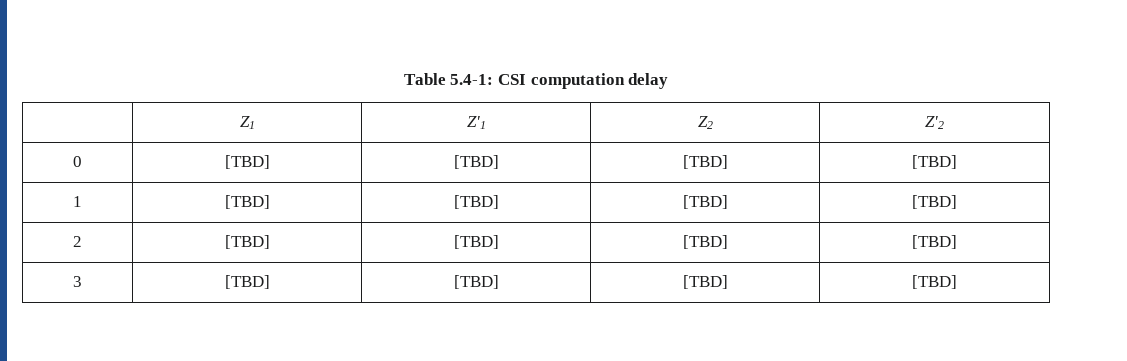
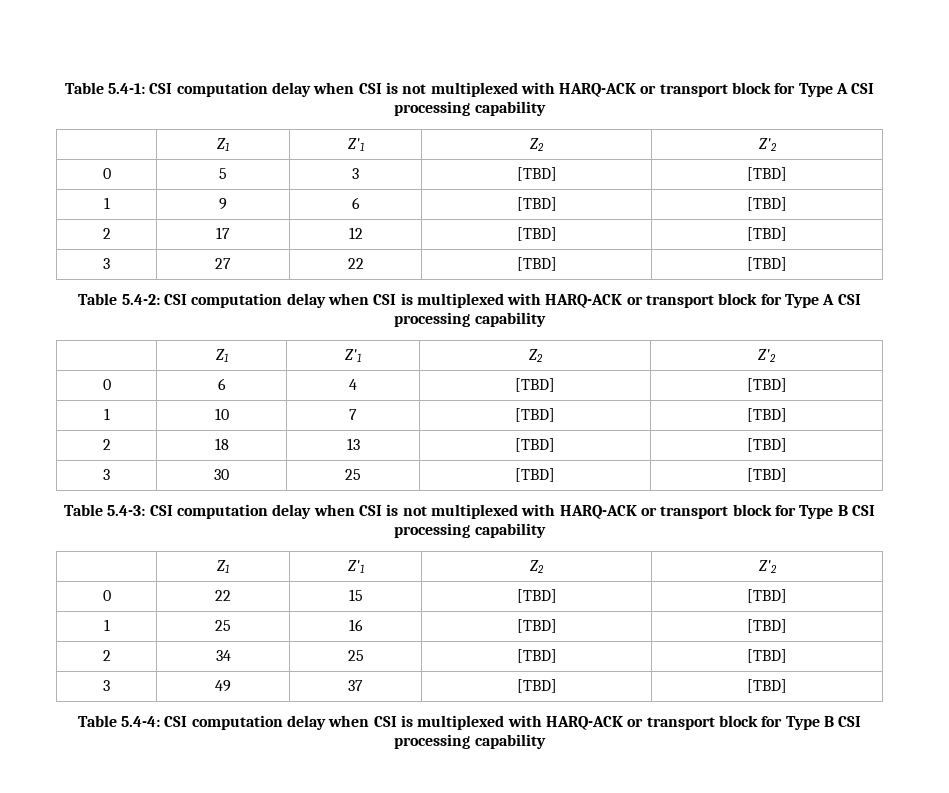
[239,116,255,129] [466,116,486,129] [697,116,713,129] [924,116,944,129] [73,156,82,167] [224,155,270,169] [453,155,499,169] [682,155,728,169] [911,155,957,169] [73,196,82,207] [224,195,270,209] [453,195,499,209] [682,195,728,209] [911,195,957,209] [73,236,82,247] [224,235,270,249] [453,235,499,249] [682,235,728,249] [911,235,957,249] [73,276,82,287] [224,275,270,289] [453,275,499,289] [682,275,728,289] [911,275,957,289] // | Z1 | Z'1 | Z2 | Z'2 // 0 | [TBD] | [TBD] | [TBD] | [TBD] // 1 | [TBD] | [TBD] | [TBD] | [TBD] // 2 | [TBD] | [TBD] | [TBD] | [TBD] // 3 | [TBD] | [TBD] | [TBD] | [TBD] -> [313,82,875,97] [394,101,546,116] [217,138,229,151] [347,138,364,151] [530,138,544,151] [758,138,777,151] [102,168,111,179] [219,168,227,179] [351,168,359,179] [516,167,557,181] [747,167,787,181] [103,197,110,209] [219,198,227,210] [351,197,360,209] [516,197,557,211] [747,197,787,211] [102,228,111,239] [216,227,230,239] [348,227,363,239] [516,227,557,241] [747,227,787,241] [103,258,110,269] [215,258,231,269] [347,258,364,269] [516,257,557,271] [747,257,787,271] [78,293,861,308] [394,312,546,327] [215,349,228,362] [344,349,361,362] [528,349,543,362] [758,349,776,362] [102,379,111,390] [217,378,226,390] [348,379,357,390] [515,378,555,392] [746,378,787,392] [103,408,110,420] [214,408,229,420] [348,409,357,420] [515,408,555,422] [746,408,787,422] [102,439,111,450] [214,438,229,450] [346,438,360,450] [515,438,555,452] [746,438,787,452] [103,469,110,480] [214,469,229,480] [344,469,361,480] [515,468,555,482] [746,468,787,482] [64,504,875,519] [394,523,546,538] [217,560,229,573] [347,560,364,573] [530,560,544,573] [758,560,777,573] [102,590,111,601] [215,590,231,601] [348,589,363,601] [516,589,557,603] [747,589,787,603] [103,619,110,631] [215,620,231,631] [348,619,363,631] [516,619,557,633] [747,619,787,633] [102,650,111,661] [215,650,231,661] [347,650,364,661] [516,649,557,663] [747,649,787,663] [103,680,110,691] [215,680,231,692] [347,680,363,691] [516,679,557,693] [747,679,787,693] [77,715,862,730] [394,734,546,749] when CSI is not multiplexed with HARQ-ACK or transport block for Type A CSI processing capability // | Z1 | Z'1 | Z2 | Z'2 // 0 | 5 | 3 | [TBD] | [TBD] // 1 | 9 | 6 | [TBD] | [TBD] // 2 | 17 | 12 | [TBD] | [TBD] // 3 | 27 | 22 | [TBD] | [TBD] // Table 5.4-2: CSI computation delay when CSI is multiplexed with HARQ-ACK or transport block for Type A CSI processing capability // | Z1 | Z'1 | Z2 | Z'2 // 0 | 6 | 4 | [TBD] | [TBD] // 1 | 10 | 7 | [TBD] | [TBD] // 2 | 18 | 13 | [TBD] | [TBD] // 3 | 30 | 25 | [TBD] | [TBD] // Table 5.4-3: CSI computation delay when CSI is not multiplexed with HARQ-ACK or transport block for Type B CSI processing capability // | Z1 | Z'1 | Z2 | Z'2 // 0 | 22 | 15 | [TBD] | [TBD] // 1 | 25 | 16 | [TBD] | [TBD] // 2 | 34 | 25 | [TBD] | [TBD] // 3 | 49 | 37 | [TBD] | [TBD] // Table 5.4-4: CSI computation delay when CSI is multiplexed with HARQ-ACK or transport block for Type B CSI processing capability

